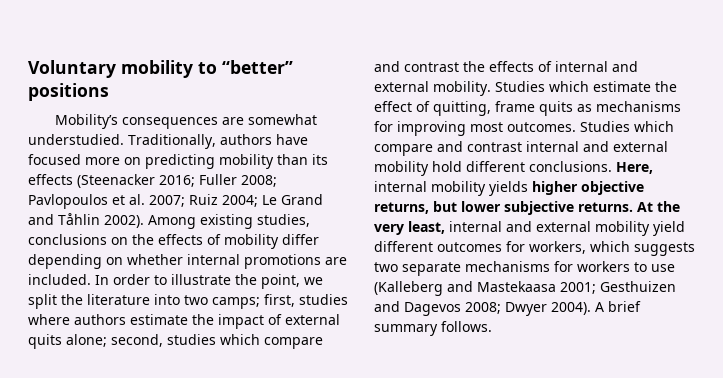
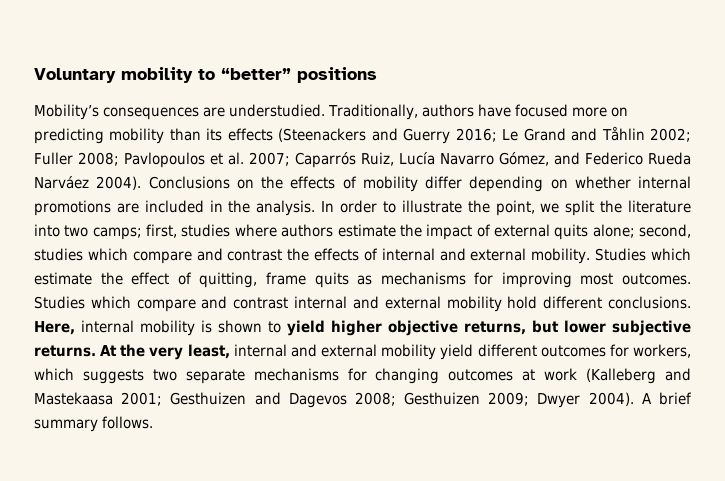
[248,114,318,125] somewhat -> (226, 112) none
[77,174,195,188] (Steenacker 2016; -> [278,126,691,144] (Steenackers and Guerry 2016; Le Grand and Tåhlin 2002;
[189,194,323,207] [28,213,310,229] [28,234,107,245] Ruiz 2004; Le Grand and Tåhlin 2002). Among existing studies, conclusions -> [295,152,691,168] [34,176,230,190] Caparrós Ruiz, Lucía Navarro Gómez, and Federico Rueda Narváez 2004). Conclusions
[28,274,91,285] included. -> [144,200,316,216] included in the analysis.
[489,181,528,196] yields -> [201,320,325,336] is shown to yield
[577,261,675,272] workers to use -> [375,368,578,384] changing outcomes at work
(501, 308) none -> [404,392,530,406] Gesthuizen 2009;

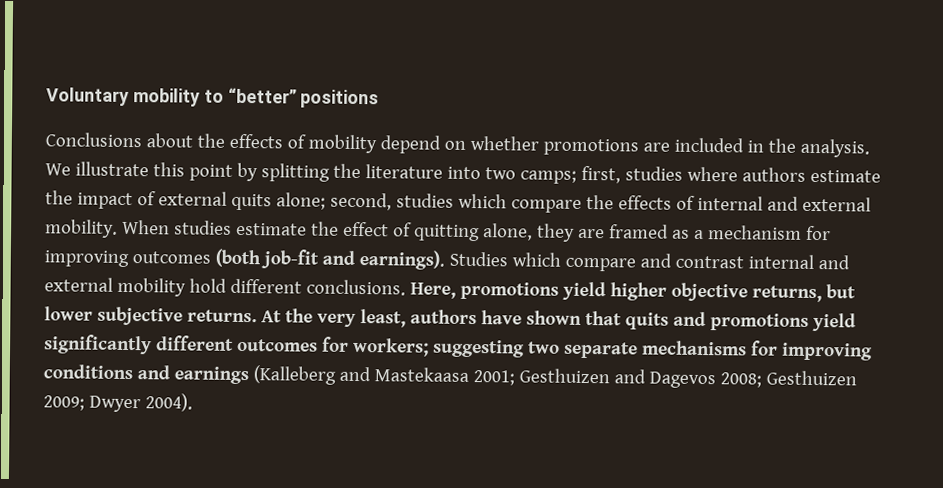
[34,104,629,120] [34,126,691,144] [34,152,691,168] [34,176,254,190] Mobility’s consequences are understudied. Traditionally, authors have focused more on predicting mobility than its effects (Steenackers and Guerry 2016; Le Grand and Tåhlin 2002; Fuller 2008; Pavlopoulos et al. 2007; Caparrós Ruiz, Lucía Navarro Gómez, and Federico Rueda Narváez 2004). Conclusions on -> [45,132,193,148] Conclusions about
[425,176,544,192] differ depending -> [379,135,441,154] depend
[638,176,691,189] internal -> (539, 143) none
[321,200,595,216] In order to illustrate the point, we split -> [45,161,330,182] We illustrate this point by splitting
[196,248,283,261] and contrast -> (582, 206) none
[595,248,691,261] Studies which -> [121,219,232,235] When studies
[199,272,691,288] quitting, frame quits as mechanisms for improving most outcomes. -> [413,223,831,242] [44,248,445,270] quitting alone, they are framed as a mechanism for improving outcomes (both job-fit and earnings).
[81,320,281,336] internal mobility is shown to -> [459,281,559,300] promotions
[233,344,691,360] [34,368,578,384] internal and external mobility yield different outcomes for workers, which suggests two separate mechanisms for changing outcomes at work -> [409,309,856,332] [44,334,873,361] [43,364,249,385] authors have shown that quits and promotions yield significantly different outcomes for workers; suggesting two separate mechanisms for improving conditions and earnings
[641,392,693,405] [34,416,154,432] A brief summary follows. -> (193, 402) none

